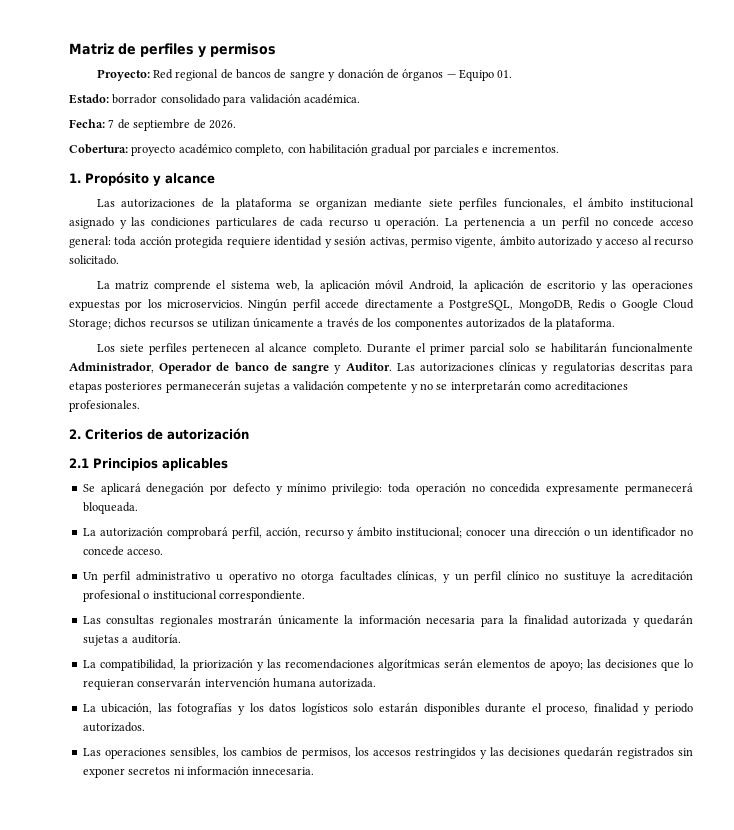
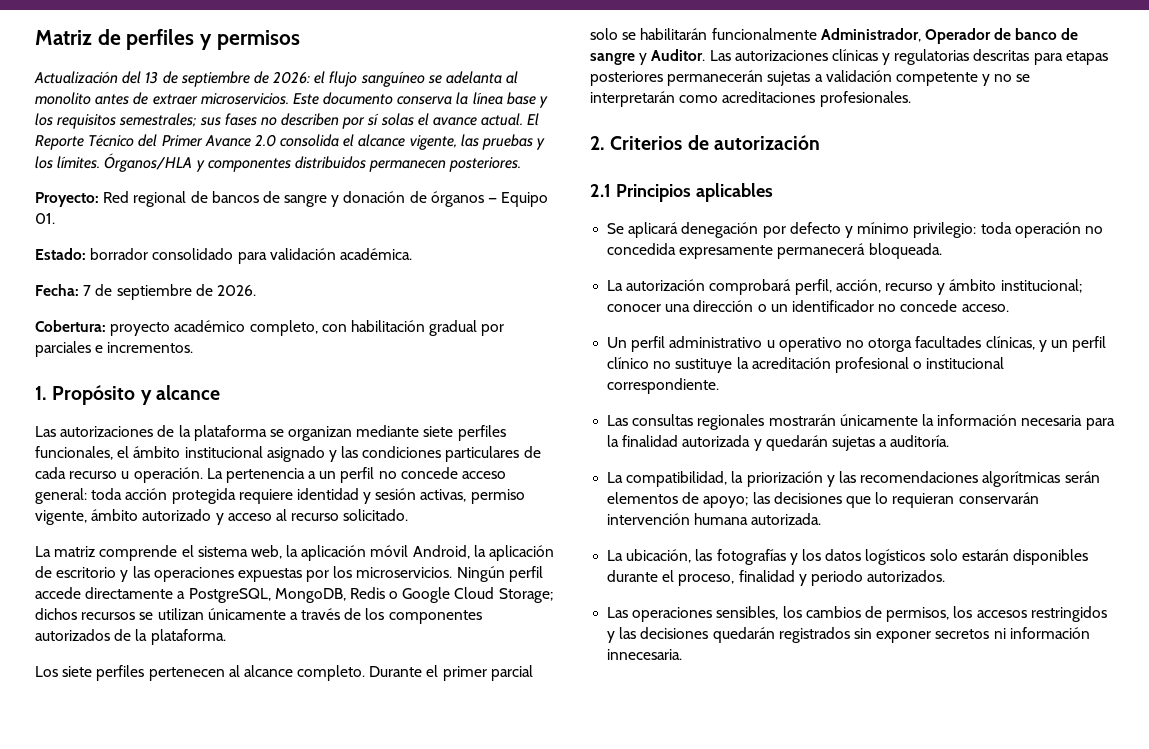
(276, 50) none -> [34,71,519,87] [35,92,549,108] [35,113,540,129] [35,134,546,150] [35,153,522,172] // Actualización del 13 de septiembre de 2026: el flujo sanguíneo se adelanta al monolito antes de extraer microservicios. Este documento conserva la línea base y los requisitos semestrales; sus fases no describen por sí solas el avance actual. El Reporte Técnico del Primer Avance 2.0 consolida el alcance vigente, las pruebas y los límites. Órganos/HLA y componentes distribuidos permanecen posteriores.

